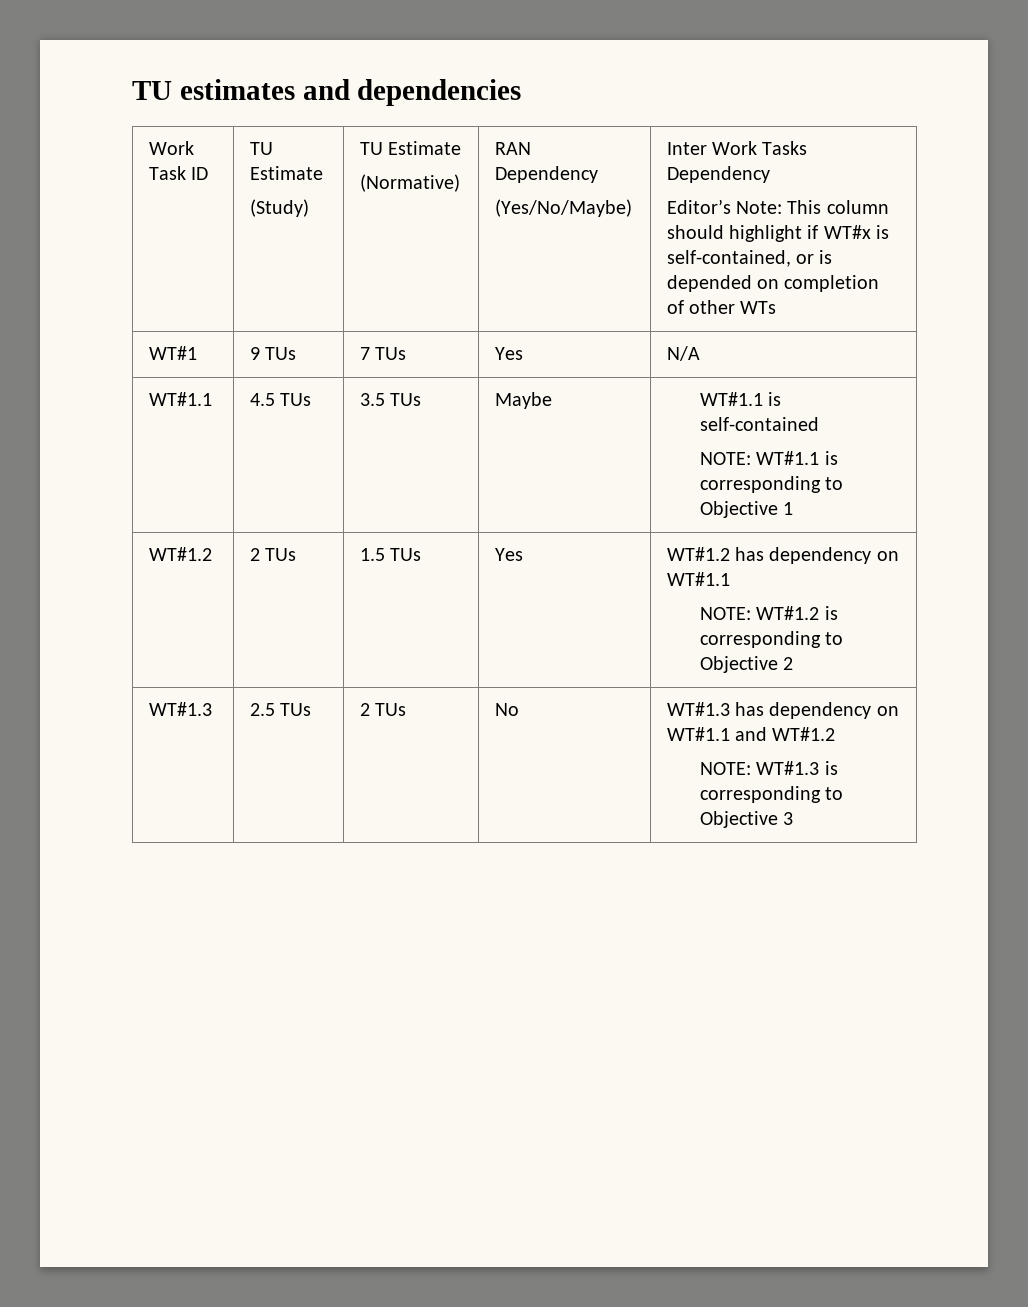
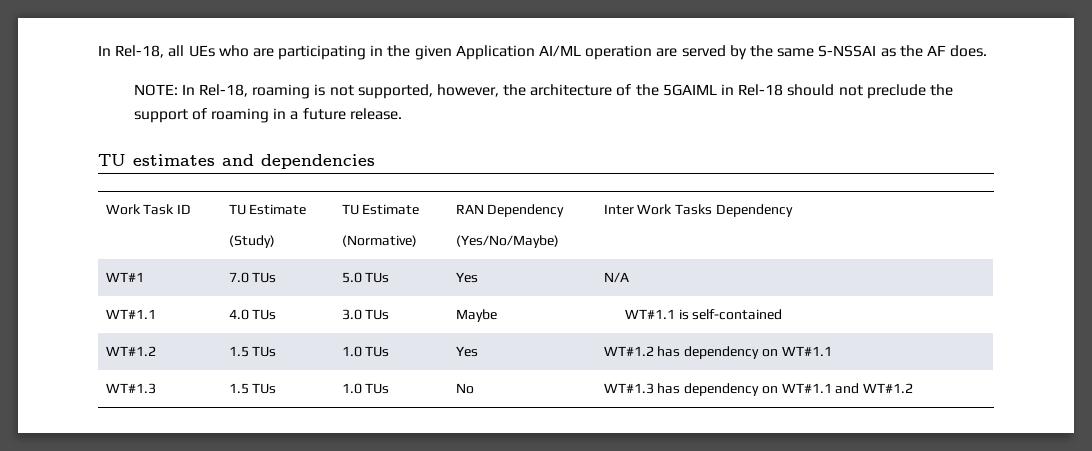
(132, 90) none -> [98,45,988,60] [133,84,953,99] [133,108,402,123] In Rel-18, all UEs who are participating in the given Application AI/ML operation are served by the same S-NSSAI as the AF does. // NOTE: In Rel-18, roaming is not supported, however, the architecture of the 5GAIML in Rel-18 should not preclude the support of roaming in a future release. //
[666,199,889,214] [666,225,889,242] [666,250,833,267] [666,275,880,292] [666,300,777,314] // Editor’s Note: This column should highlight if WT#x is self-contained, or is depended on completion of other WTs -> (793, 210) none
[249,347,297,360] [359,347,370,360] 9 TUs | 7 -> [228,272,277,283] [341,272,362,283] 7.0 TUs | 5.0
[249,393,312,406] [359,393,385,406] 4.5 TUs | 3.5 -> [228,309,277,320] [341,309,362,320] 4.0 TUs | 3.0
[699,451,838,465] [699,476,844,493] [699,501,794,518] // NOTE: WT#1.1 is corresponding to Objective 1 -> (783, 314) none
[249,548,297,561] [359,548,385,561] 2 TUs | 1.5 -> [228,346,277,357] [341,346,362,357] 1.5 TUs | 1.0
[699,606,838,620] [699,631,844,648] [699,656,794,673] // NOTE: WT#1.2 is corresponding to Objective 2 -> (832, 351) none
[249,703,312,716] [359,703,370,716] 2.5 TUs | 2 -> [228,383,277,394] [341,383,362,394] 1.5 TUs | 1.0
[699,761,838,775] [699,786,844,803] [699,811,794,828] // NOTE: WT#1.3 is corresponding to Objective 3 -> (914, 388) none

